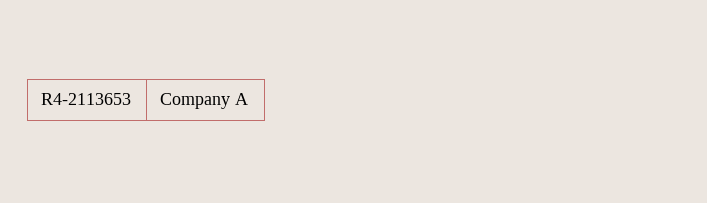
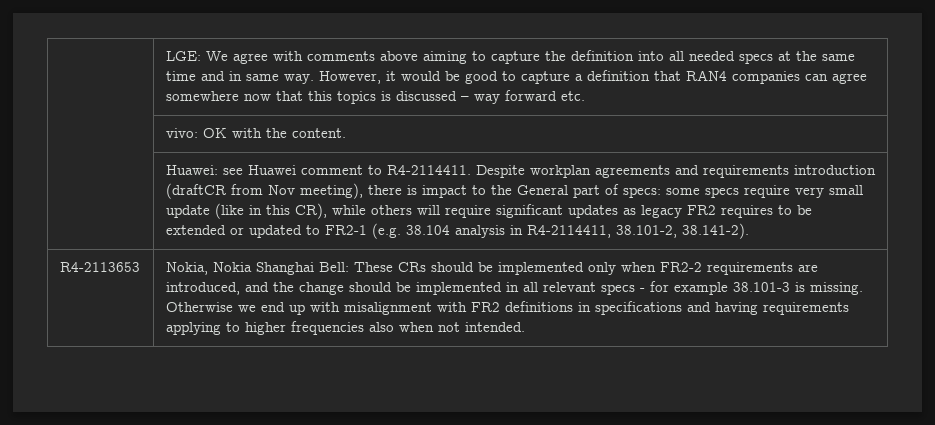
[41,93,132,105] [160,93,249,109] R4-2113653 | Company A -> [165,50,855,64] [165,70,867,84] [165,90,585,104] [165,128,346,138] [165,165,876,178] [165,183,863,199] [165,203,812,219] [165,223,749,239] [59,262,140,272] [165,262,818,275] [165,281,863,295] [165,301,849,315] [165,321,525,335] | LGE: We agree with comments above aiming to capture the definition into all needed specs at the same time and in same way. However, it would be good to capture a definition that RAN4 companies can agree somewhere now that this topics is discussed – way forward etc. // | vivo: OK with the content. // | Huawei: see Huawei comment to R4-2114411. Despite workplan agreements and requirements introduction (draftCR from Nov meeting), there is impact to the General part of specs: some specs require very small update (like in this CR), while others will require significant updates as legacy FR2 requires to be extended or updated to FR2-1 (e.g. 38.104 analysis in R4-2114411, 38.101-2, 38.141-2). // R4-2113653 | Nokia, Nokia Shanghai Bell: These CRs should be implemented only when FR2-2 requirements are introduced, and the change should be implemented in all relevant specs - for example 38.101-3 is missing. Otherwise we end up with misalignment with FR2 definitions in specifications and having requirements applying to higher frequencies also when not intended.

